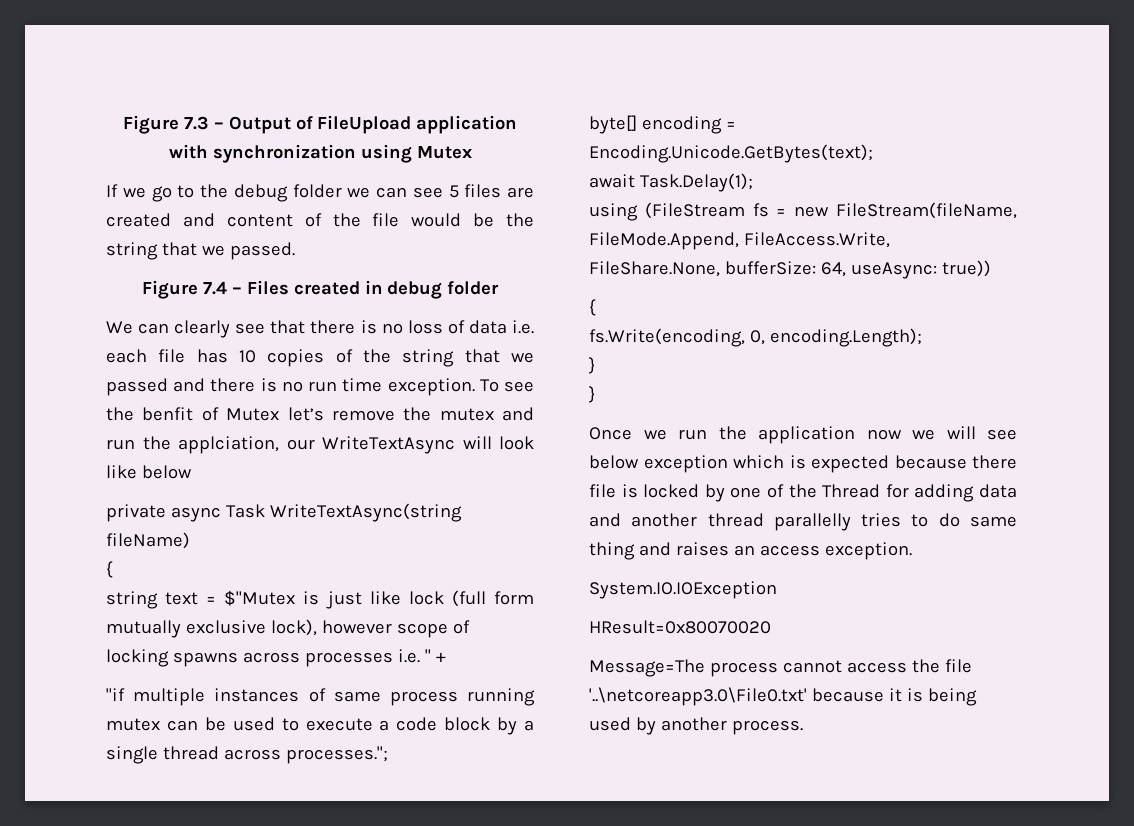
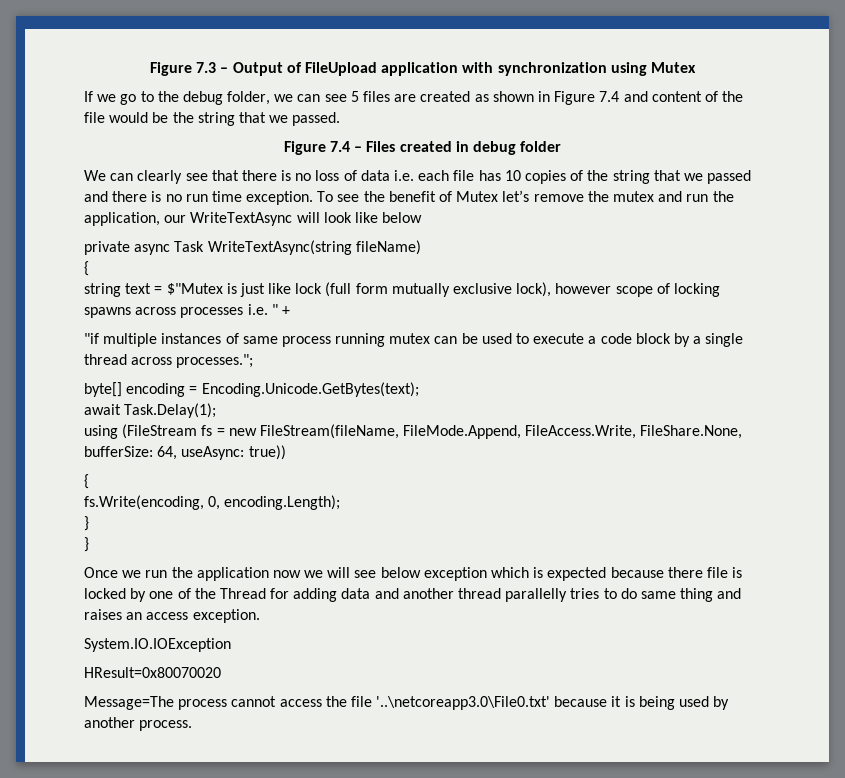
[292,184,342,198] folder -> [227,91,271,105] folder,
(171, 220) none -> [474,91,620,105] as shown in Figure 7.4
[142,407,194,421] benfit -> [388,191,436,202] benefit
[178,436,279,454] applciation, -> [84,212,160,226] application,

